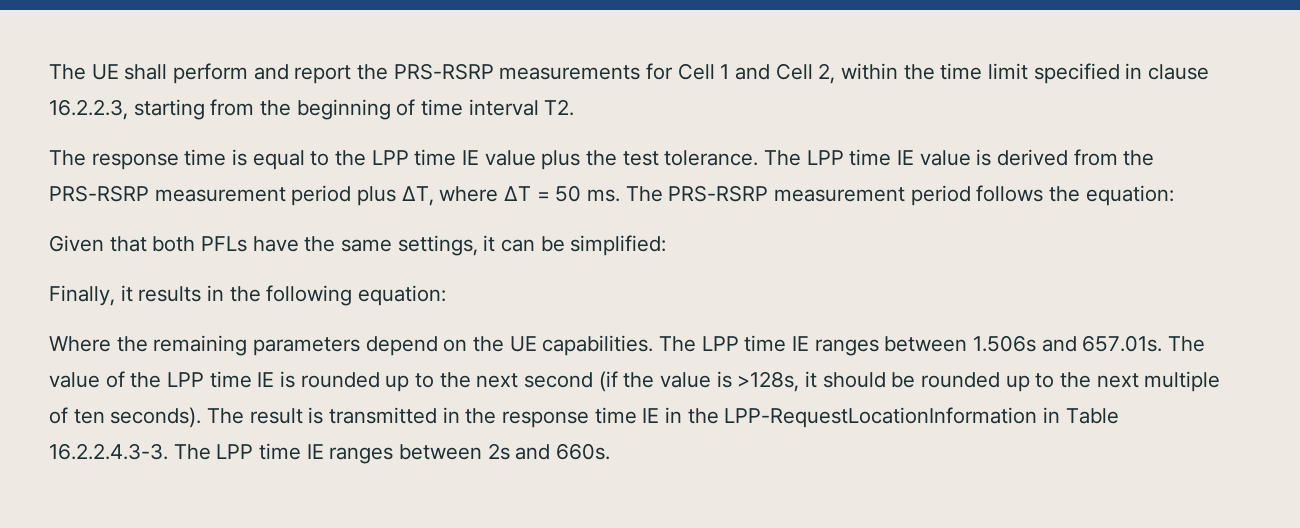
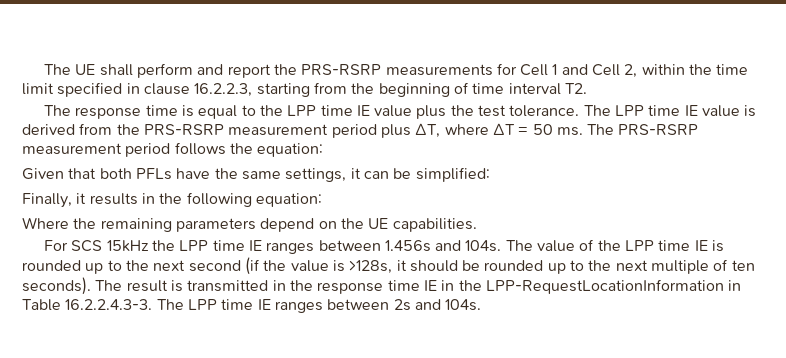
[659,335,1163,356] The LPP time IE ranges between 1.506s and 657.01s. -> [43,240,502,254] // For SCS 15kHz the LPP time IE ranges between 1.456s and 104s.
[556,443,611,460] 660s. -> [445,299,482,311] 104s.

